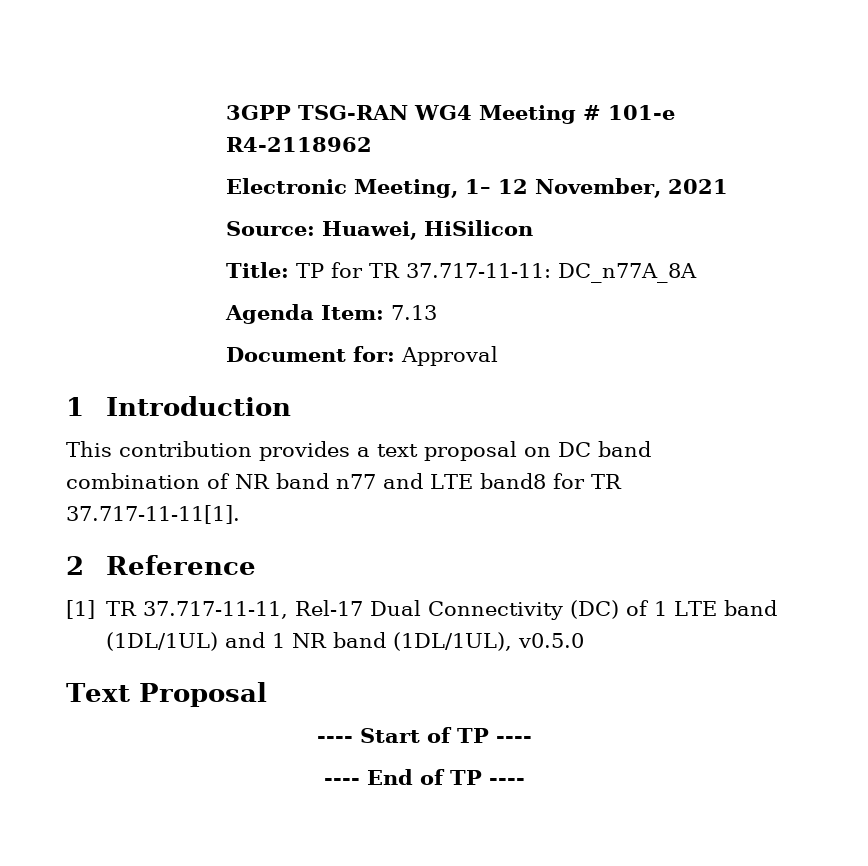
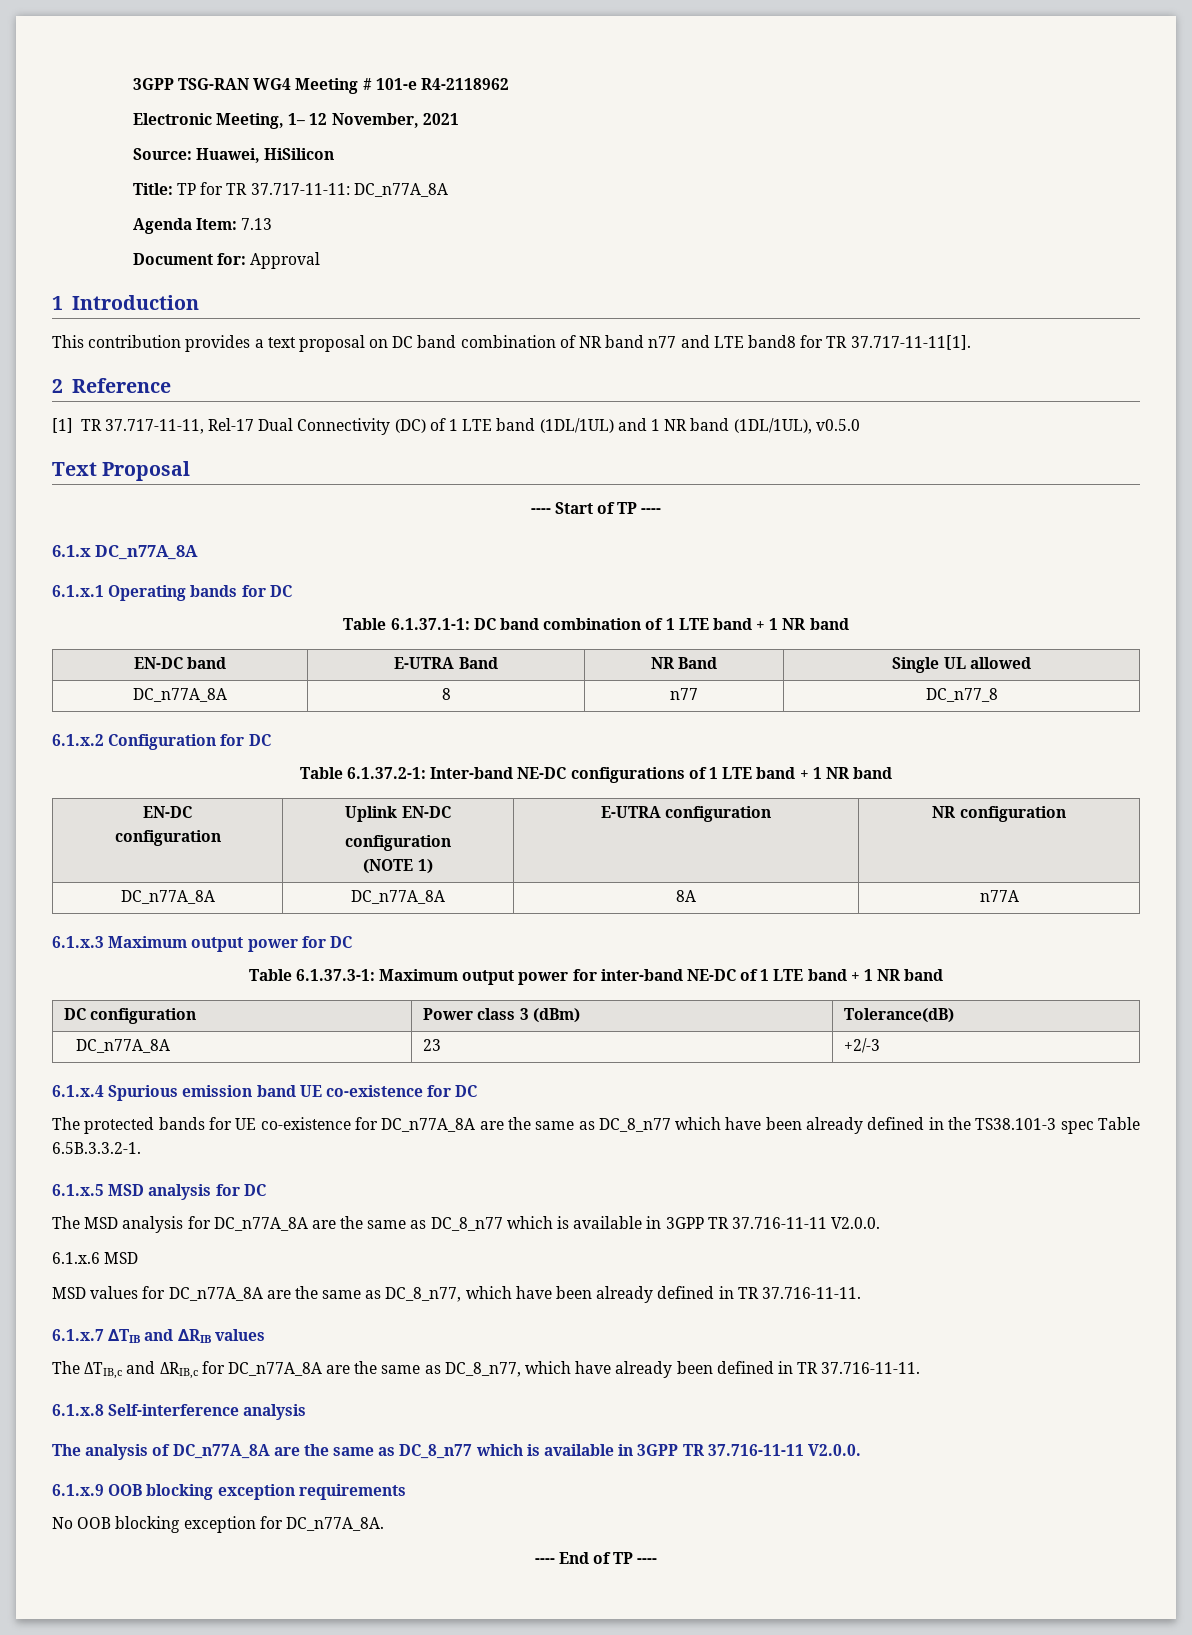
(532, 739) none -> [52,545,199,560] [52,585,292,601] [343,618,849,630] [133,657,227,669] [394,657,498,669] [650,657,718,669] [892,657,1031,673] [133,688,227,702] [441,688,451,700] [670,688,698,700] [925,688,998,702] [52,734,271,750] [299,767,893,783] [143,806,192,818] [114,830,221,846] [345,806,451,822] [345,835,451,851] [363,859,433,874] [600,806,772,822] [932,806,1066,822] [120,890,215,904] [351,890,445,904] [676,890,696,902] [979,890,1019,902] [52,936,352,952] [248,969,944,985] [64,1008,197,1024] [423,1008,580,1023] [844,1008,955,1023] [76,1039,171,1053] [423,1039,442,1051] [844,1038,881,1053] [52,1085,478,1101] [52,1117,1140,1134] [52,1142,141,1154] [52,1184,266,1200] [52,1216,881,1233] [52,1252,139,1264] [52,1286,861,1303] [52,1329,265,1343] [52,1361,921,1379] [52,1404,307,1420] [52,1444,861,1460] [52,1484,406,1500] [52,1516,384,1533] // 6.1.x DC_n77A_8A // 6.1.x.1 Operating bands for DC // Table 6.1.37.1-1: DC band combination of 1 LTE band + 1 NR band // EN-DC band | E-UTRA Band | NR Band | Single UL allowed // DC_n77A_8A | 8 | n77 | DC_n77_8 // 6.1.x.2 Configuration for DC // Table 6.1.37.2-1: Inter-band NE-DC configurations of 1 LTE band + 1 NR band // EN-DC // configuration | Uplink EN-DC // configuration // (NOTE 1) | E-UTRA configuration | NR configuration // DC_n77A_8A | DC_n77A_8A | 8A | n77A // 6.1.x.3 Maximum output power for DC // Table 6.1.37.3-1: Maximum output power for inter-band NE-DC of 1 LTE band + 1 NR band // DC configuration | Power class 3 (dBm) | Tolerance(dB) // DC_n77A_8A | 23 | +2/-3 // 6.1.x.4 Spurious emission band UE co-existence for DC // The protected bands for UE co-existence for DC_n77A_8A are the same as DC_8_n77 which have been already defined in the TS38.101-3 spec Table 6.5B.3.3.2-1. // 6.1.x.5 MSD analysis for DC // The MSD analysis for DC_n77A_8A are the same as DC_8_n77 which is available in 3GPP TR 37.716-11-11 V2.0.0. // 6.1.x.6 MSD // MSD values for DC_n77A_8A are the same as DC_8_n77, which have been already defined in TR 37.716-11-11. // 6.1.x.7 ∆TIB and ∆RIB values // The ΔTIB,c and ΔRIB,c for DC_n77A_8A are the same as DC_8_n77, which have already been defined in TR 37.716-11-11. // 6.1.x.8 Self-interference analysis // The analysis of DC_n77A_8A are the same as DC_8_n77 which is available in 3GPP TR 37.716-11-11 V2.0.0. // 6.1.x.9 OOB blocking exception requirements // No OOB blocking exception for DC_n77A_8A.

